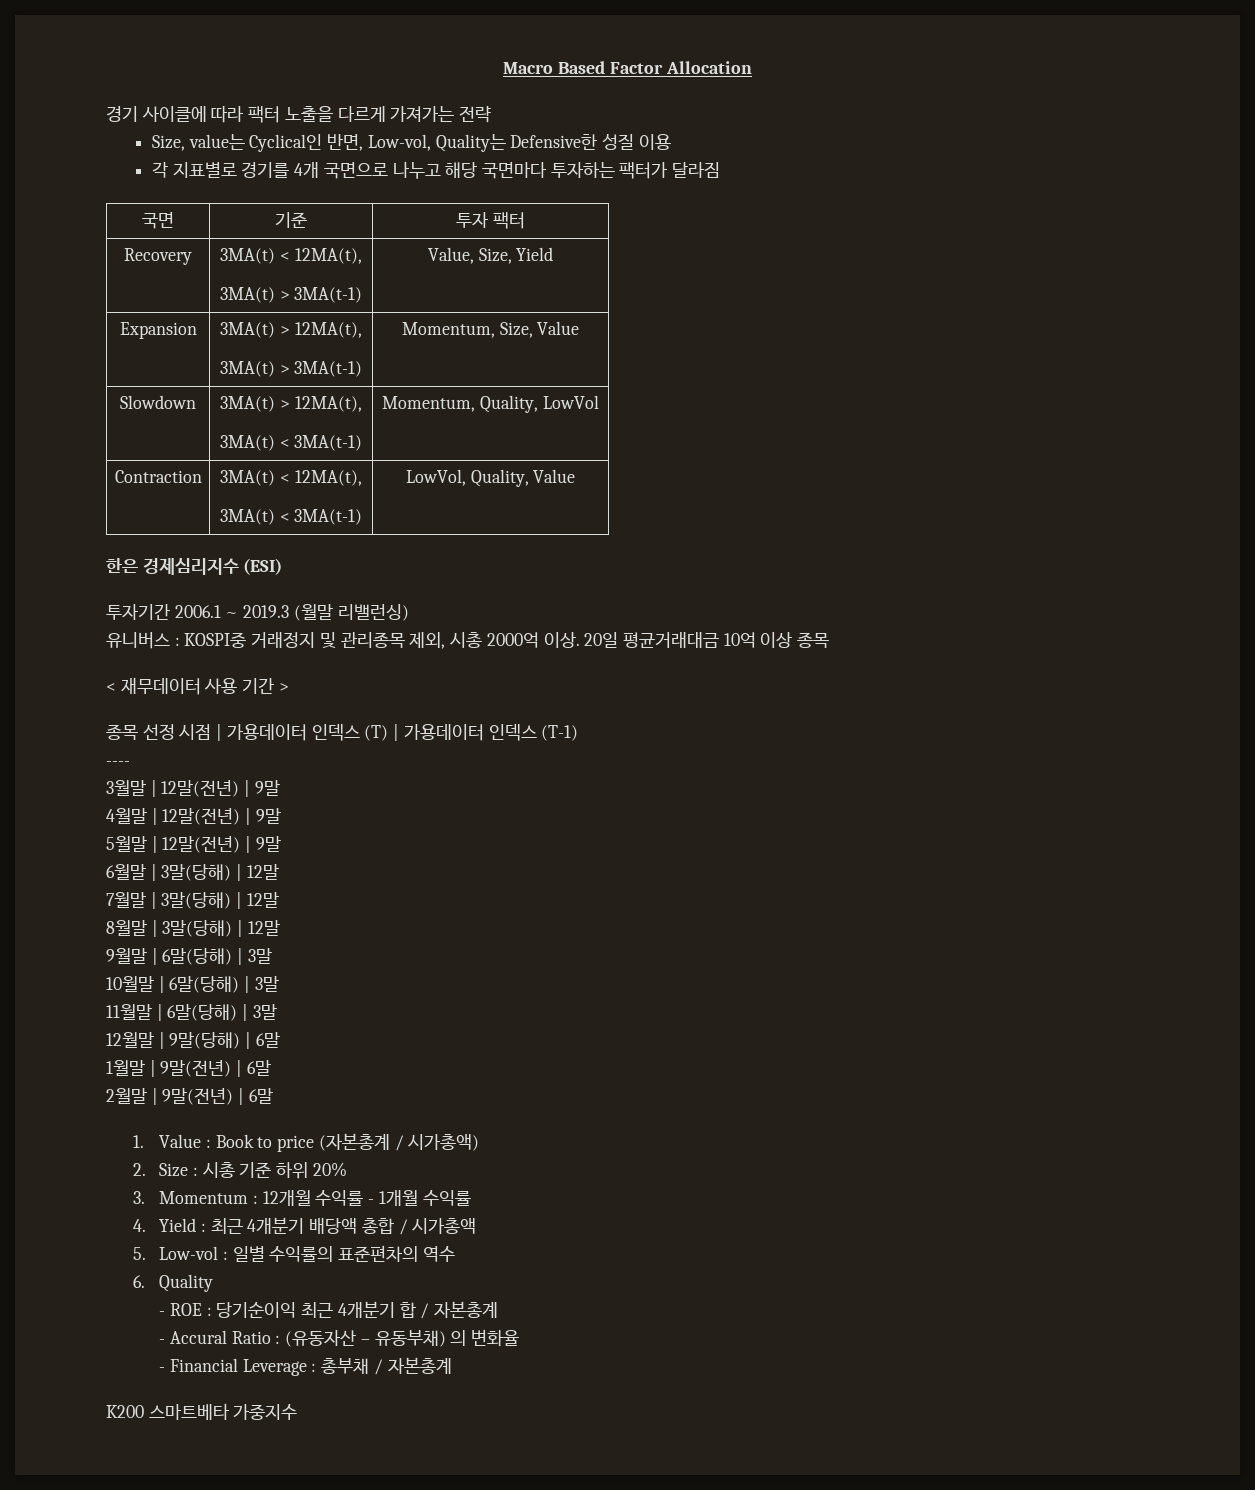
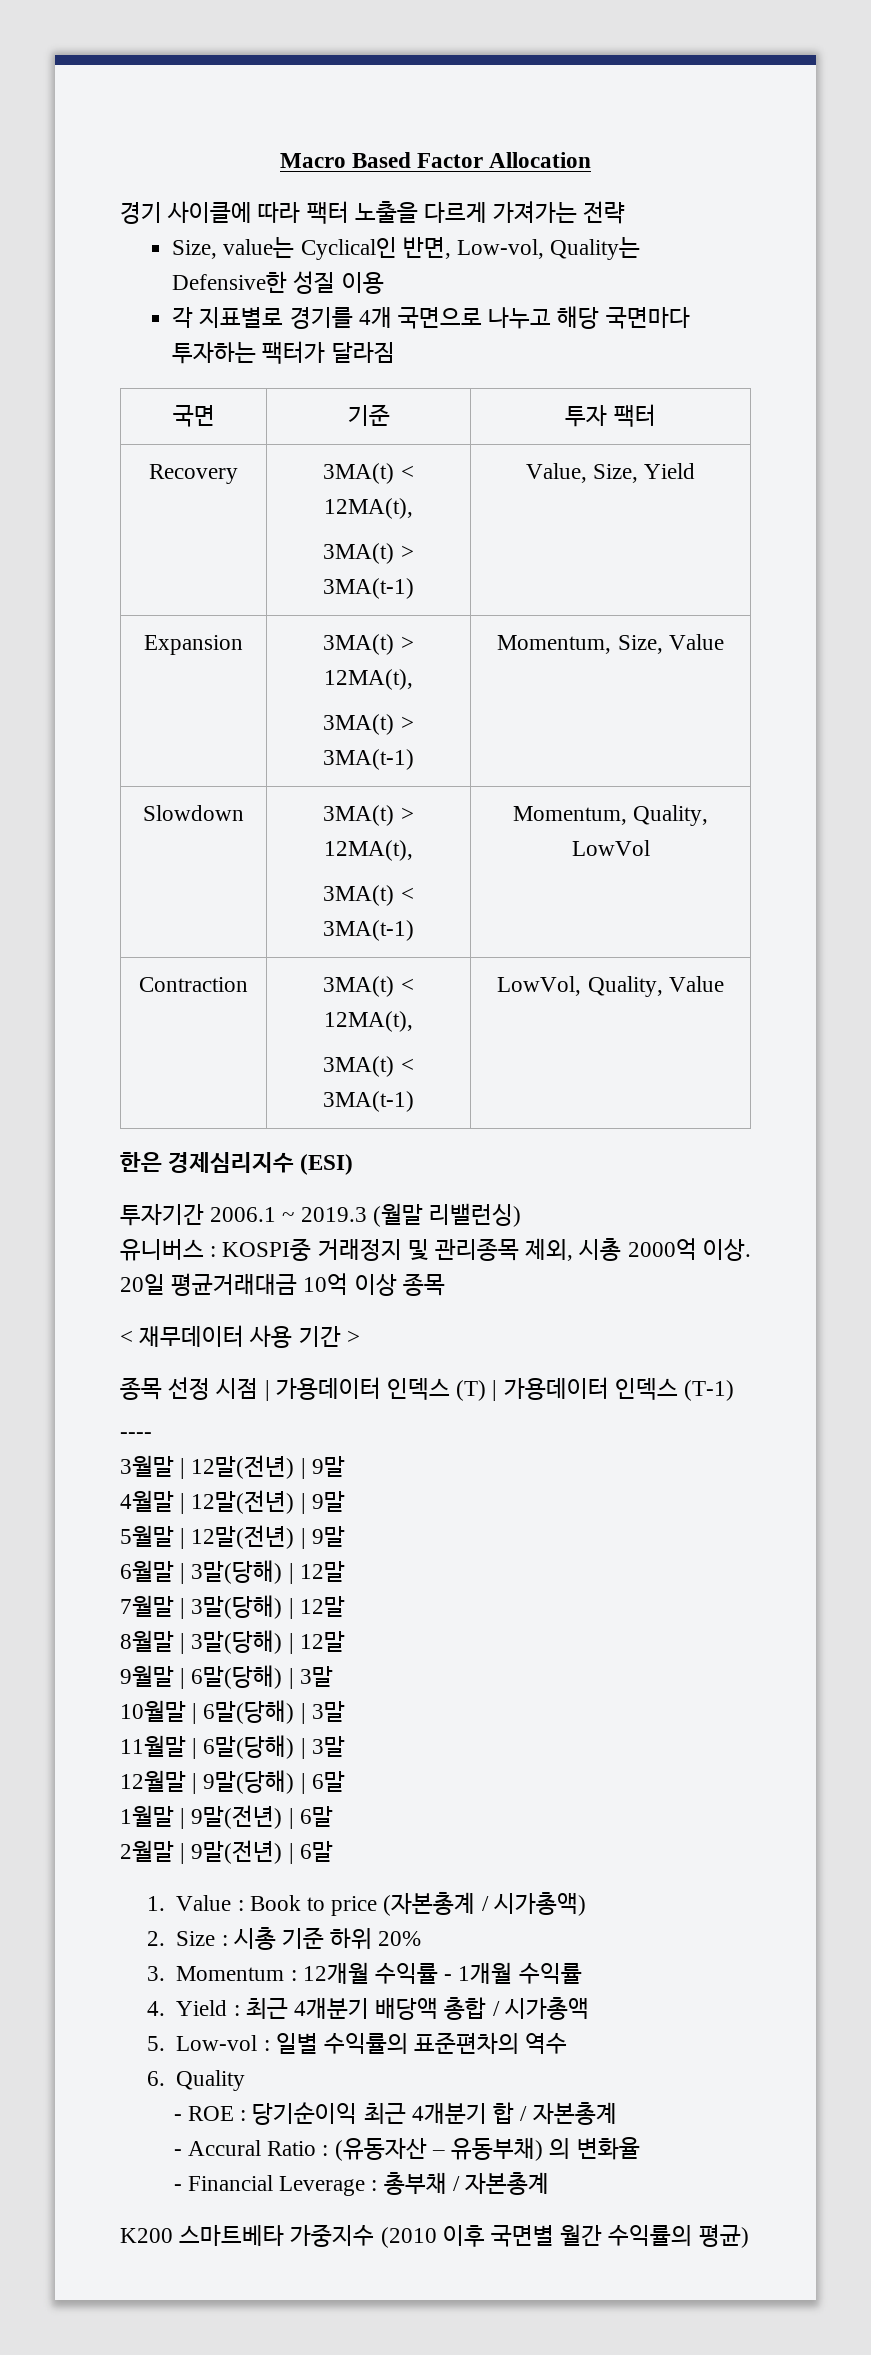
(298, 1412) none -> [380,2224,749,2248] (2010 이후 국면별 월간 수익률의 평균)

